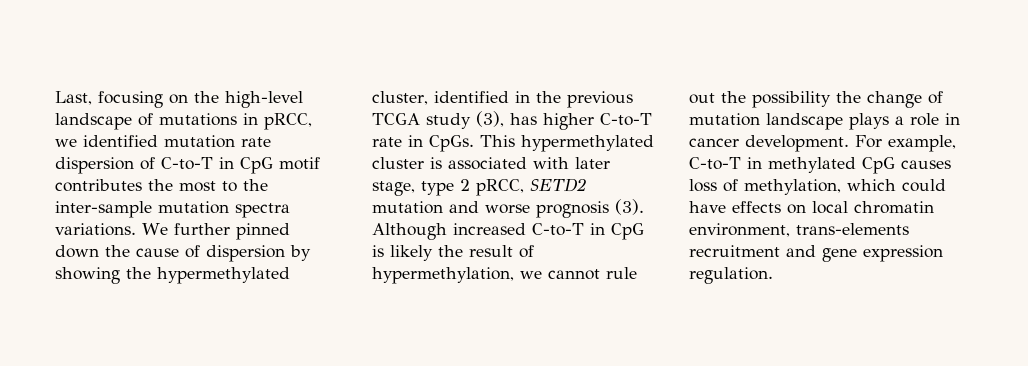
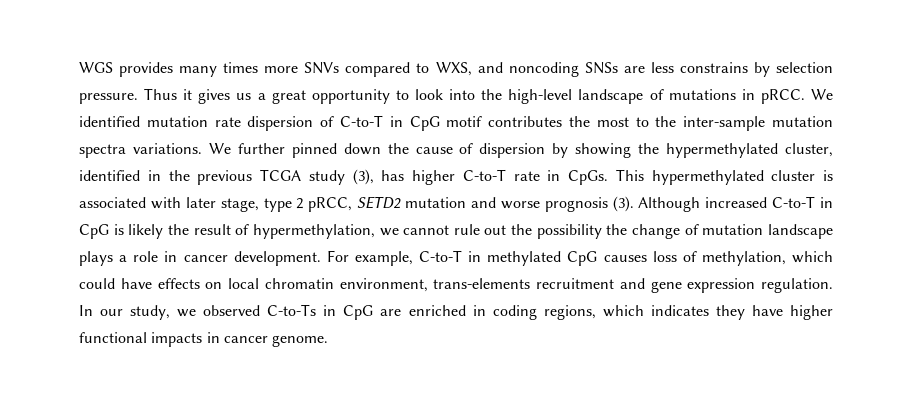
[55,91,188,108] Last, focusing on -> [79,62,833,77] [79,88,476,104] WGS provides many times more SNVs compared to WXS, and noncoding SNSs are less constrains by selection pressure. Thus it gives us a great opportunity to look into
[264,113,312,130] [55,139,77,147] pRCC, we -> [760,89,833,104] pRCC. We
(773, 275) none -> [79,304,833,320] [79,332,329,347] In our study, we observed C-to-Ts in CpG are enriched in coding regions, which indicates they have higher functional impacts in cancer genome.

